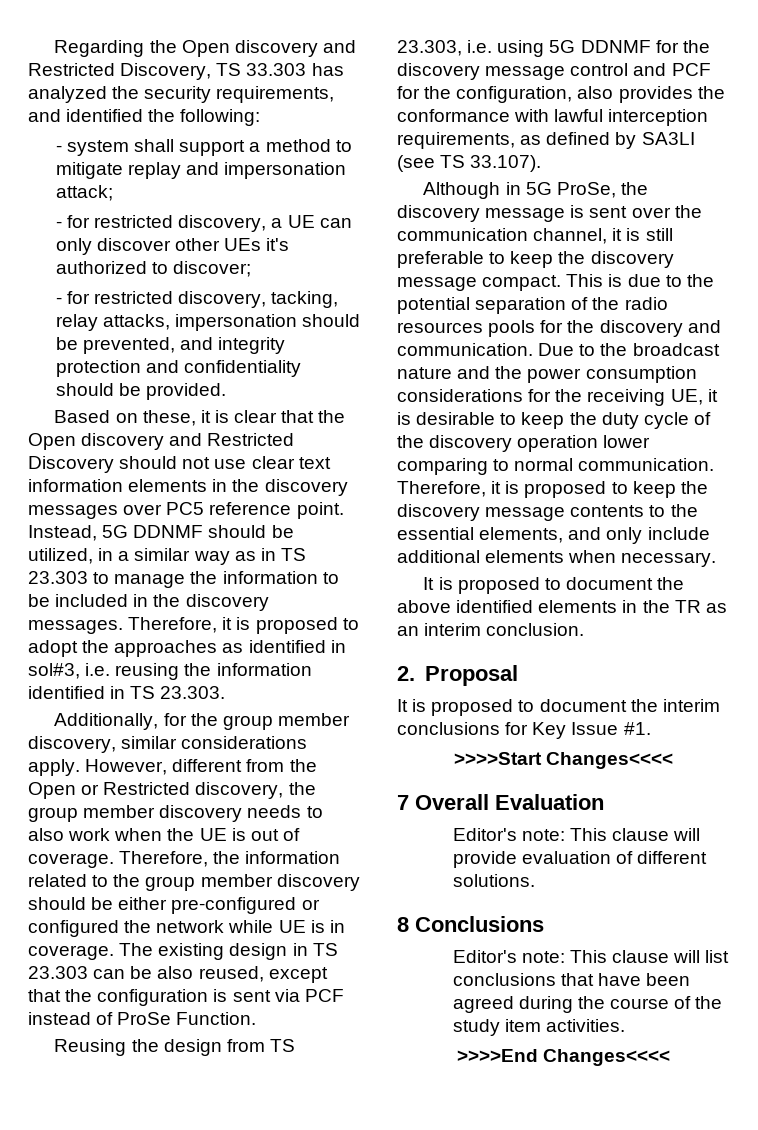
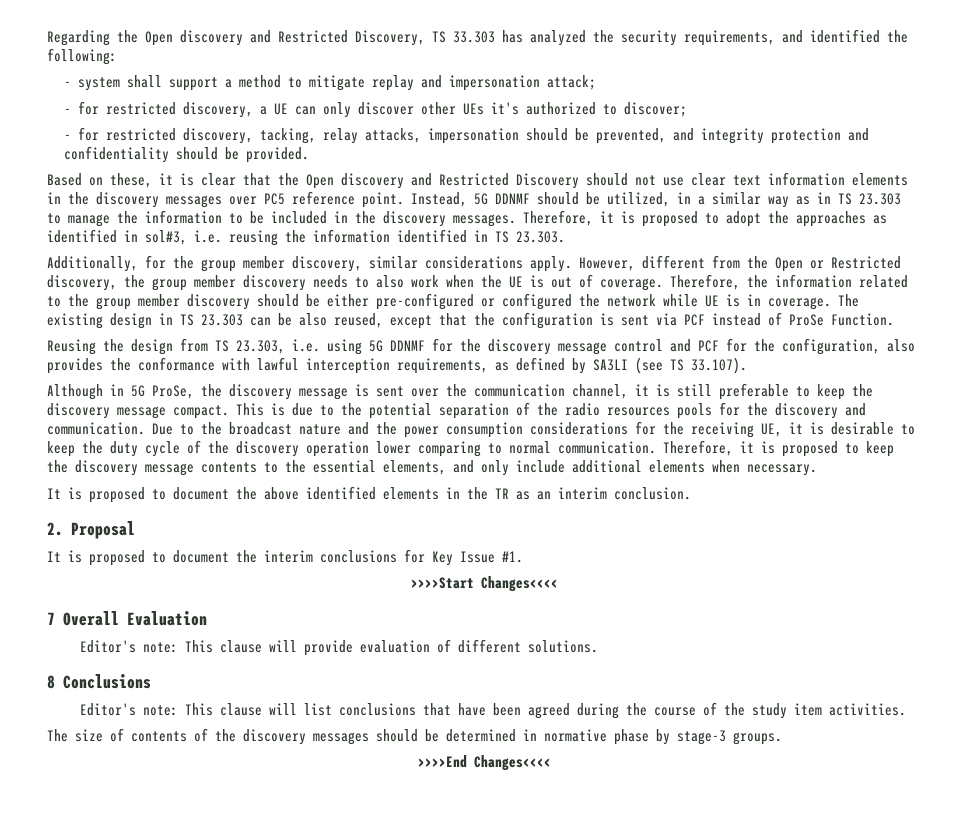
(625, 1025) none -> [47,728,782,745] // The size of contents of the discovery messages should be determined in normative phase by stage-3 groups.

